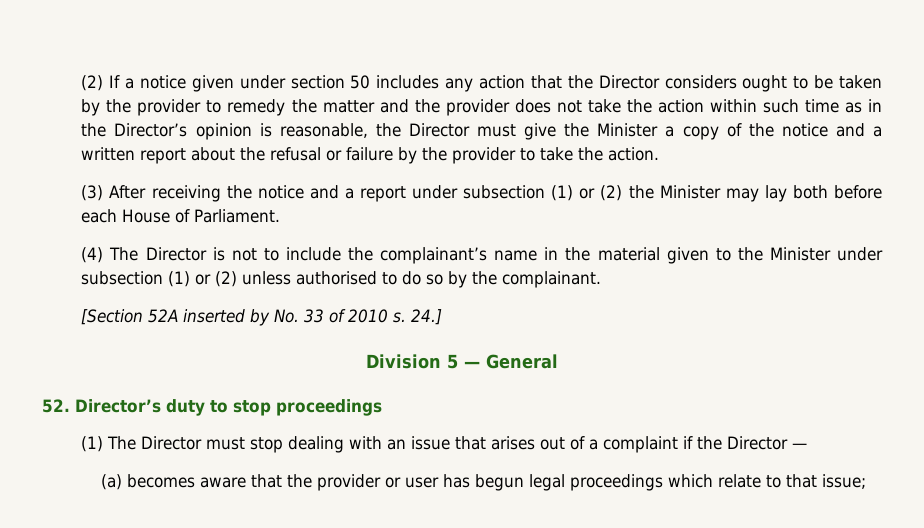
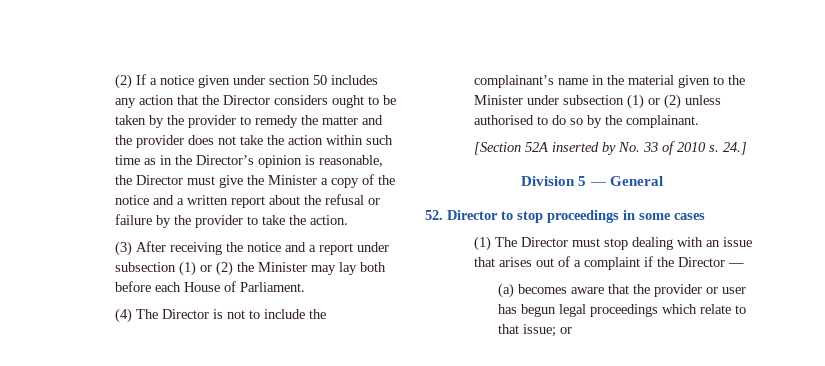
[75,399,205,416] Director’s duty -> [447,210,498,220] Director
(382, 407) none -> [623,210,705,220] in some cases
(866, 481) none -> [560,327,573,334] or

